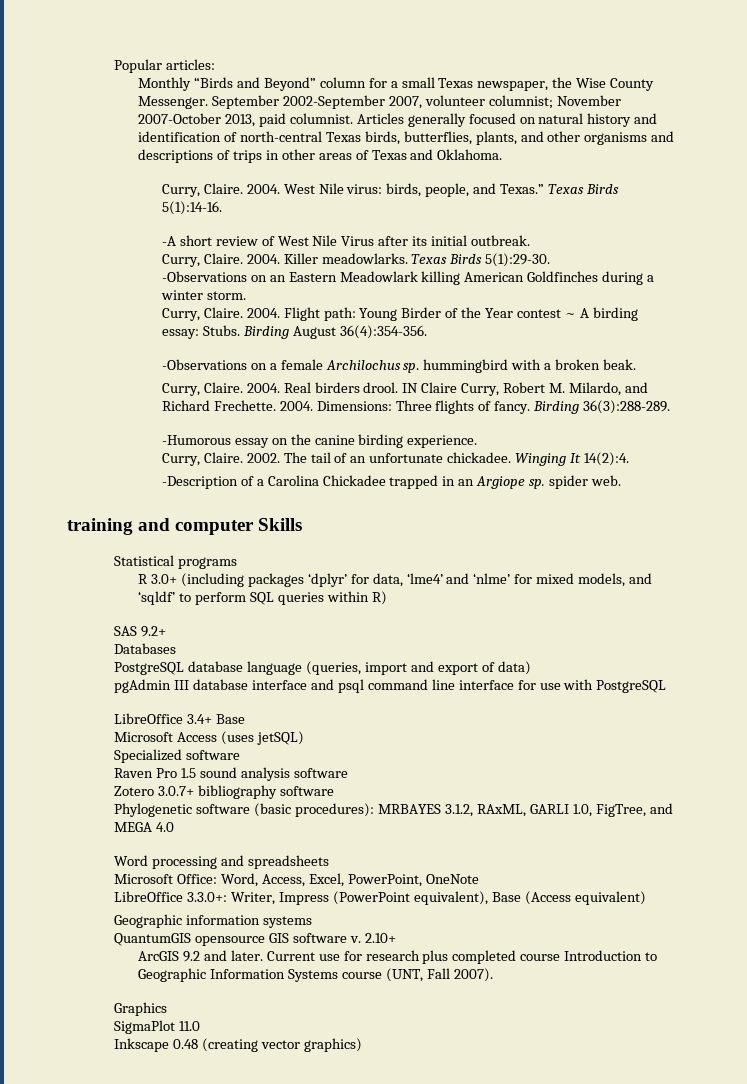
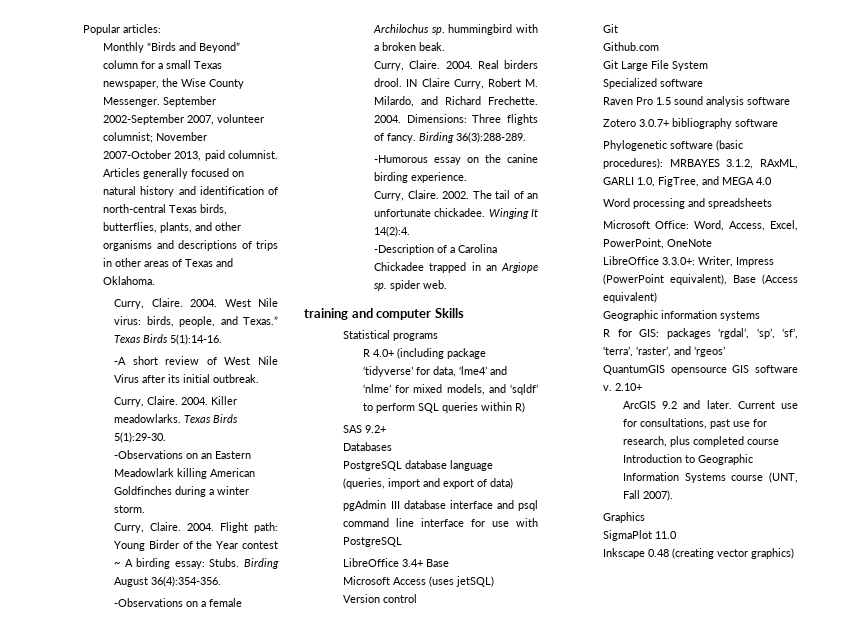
[151,573,347,587] 3.0+ (including packages ‘dplyr’ -> [373,348,487,359] [363,366,414,377] 4.0+ (including package ‘tidyverse’
(305, 738) none -> [343,594,418,603] [603,24,619,33] [603,42,660,51] [603,60,709,71] // Version control // Git // Github.com // Git Large File System
(313, 922) none -> [603,328,798,339] [603,346,726,357] // R for GIS: packages ‘rgdal’, ‘sp’, ‘sf’, ‘terra’, ‘raster’, and ‘rgeos’
[365,950,420,961] research -> [640,418,768,429] [623,436,668,447] consultations, past use for research,

